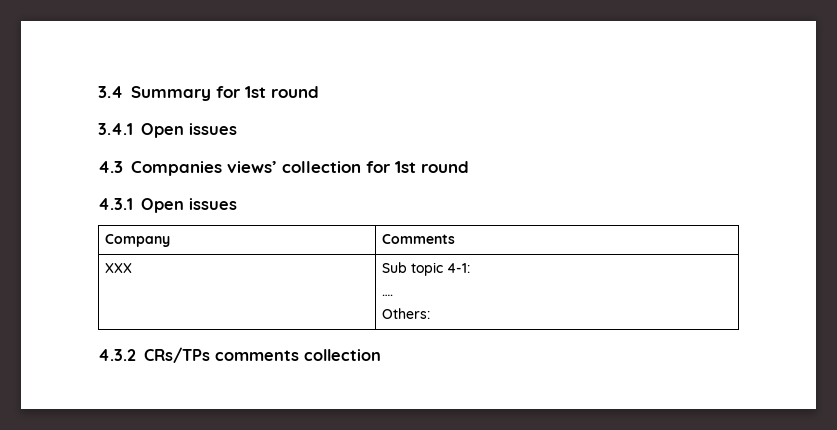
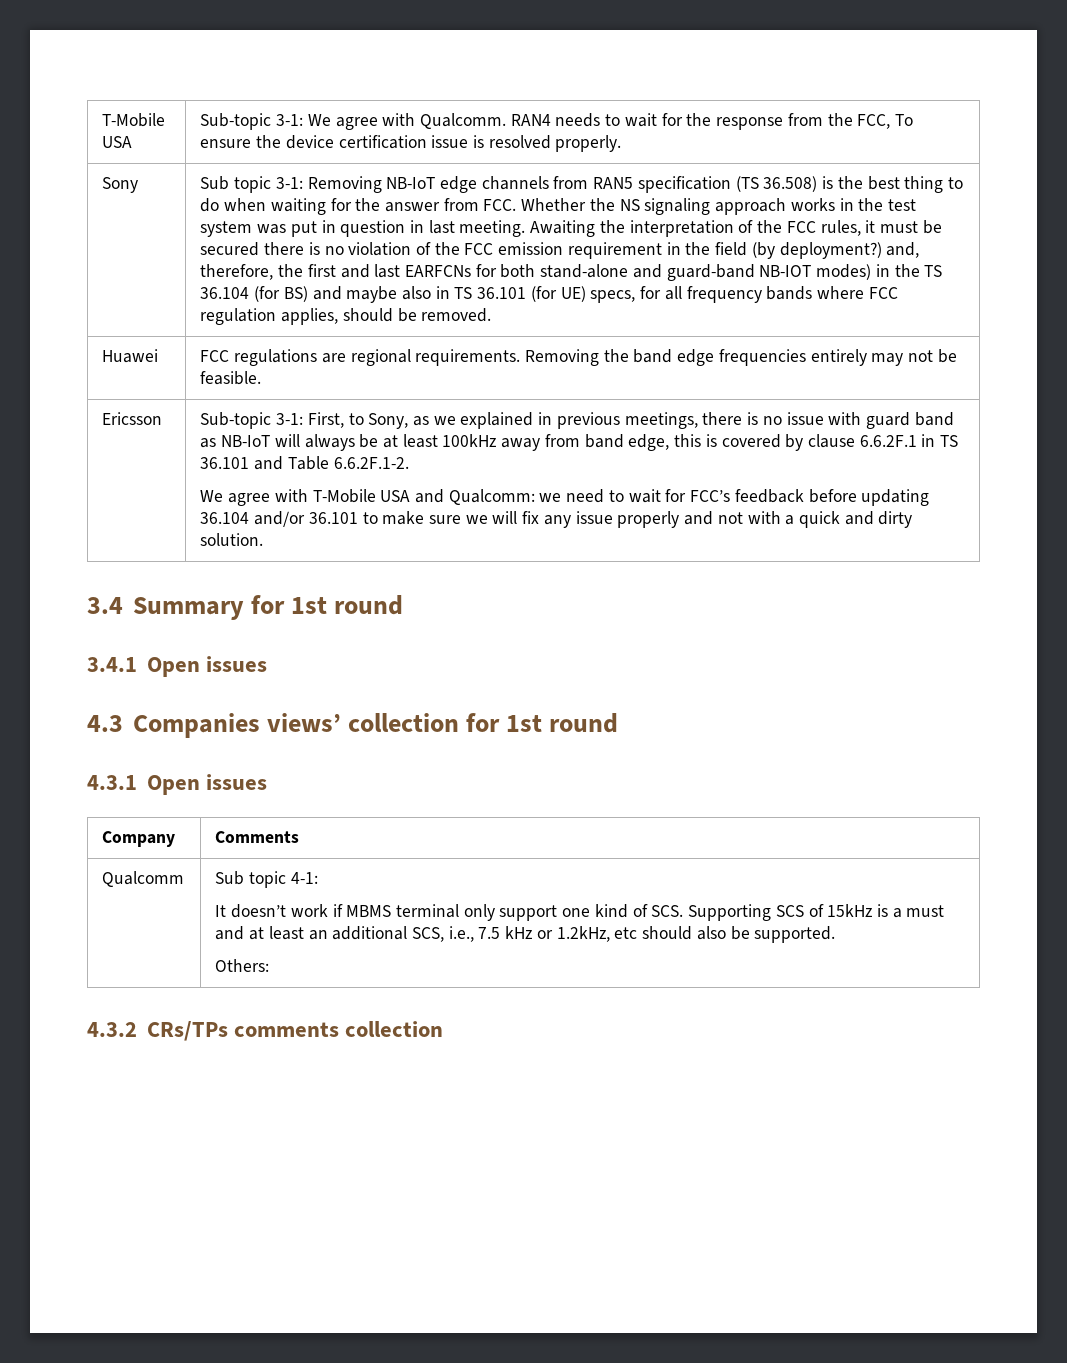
(98, 92) none -> [102,113,166,127] [102,136,133,148] [200,113,914,130] [200,135,622,152] [102,177,139,193] [200,176,964,193] [200,198,917,215] [200,220,942,237] [200,242,920,259] [200,264,943,281] [200,286,898,303] [200,308,492,325] [102,349,159,363] [200,349,957,366] [200,371,262,385] [102,412,163,425] [200,412,954,429] [200,434,959,451] [200,456,409,470] [200,489,930,506] [200,511,913,528] [200,533,264,546] T-Mobile USA | Sub-topic 3-1: We agree with Qualcomm. RAN4 needs to wait for the response from the FCC, To ensure the device certification issue is resolved properly. // Sony | Sub topic 3-1: Removing NB-IoT edge channels from RAN5 specification (TS 36.508) is the best thing to do when waiting for the answer from FCC. Whether the NS signaling approach works in the test system was put in question in last meeting. Awaiting the interpretation of the FCC rules, it must be secured there is no violation of the FCC emission requirement in the field (by deployment?) and, therefore, the first and last EARFCNs for both stand-alone and guard-band NB-IOT modes) in the TS 36.104 (for BS) and maybe also in TS 36.101 (for UE) specs, for all frequency bands where FCC regulation applies, should be removed. // Huawei | FCC regulations are regional requirements. Removing the band edge frequencies entirely may not be feasible. // Ericsson | Sub-topic 3-1: First, to Sony, as we explained in previous meetings, there is no issue with guard band as NB-IoT will always be at least 100kHz away from band edge, this is covered by clause 6.6.2F.1 in TS 36.101 and Table 6.6.2F.1-2. // We agree with T-Mobile USA and Qualcomm: we need to wait for FCC’s feedback before updating 36.104 and/or 36.101 to make sure we will fix any issue properly and not with a quick and dirty solution. //
[105,263,133,273] XXX -> [102,871,185,887] Qualcomm
[382,294,394,296] …. -> [215,904,945,921] [215,926,836,943] It doesn’t work if MBMS terminal only support one kind of SCS. Supporting SCS of 15kHz is a must and at least an additional SCS, i.e., 7.5 kHz or 1.2kHz, etc should also be supported.

